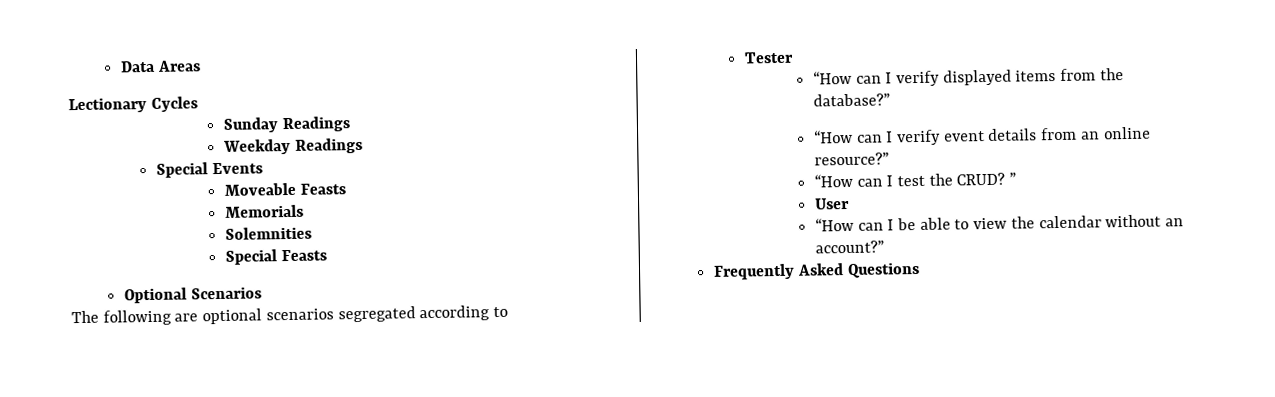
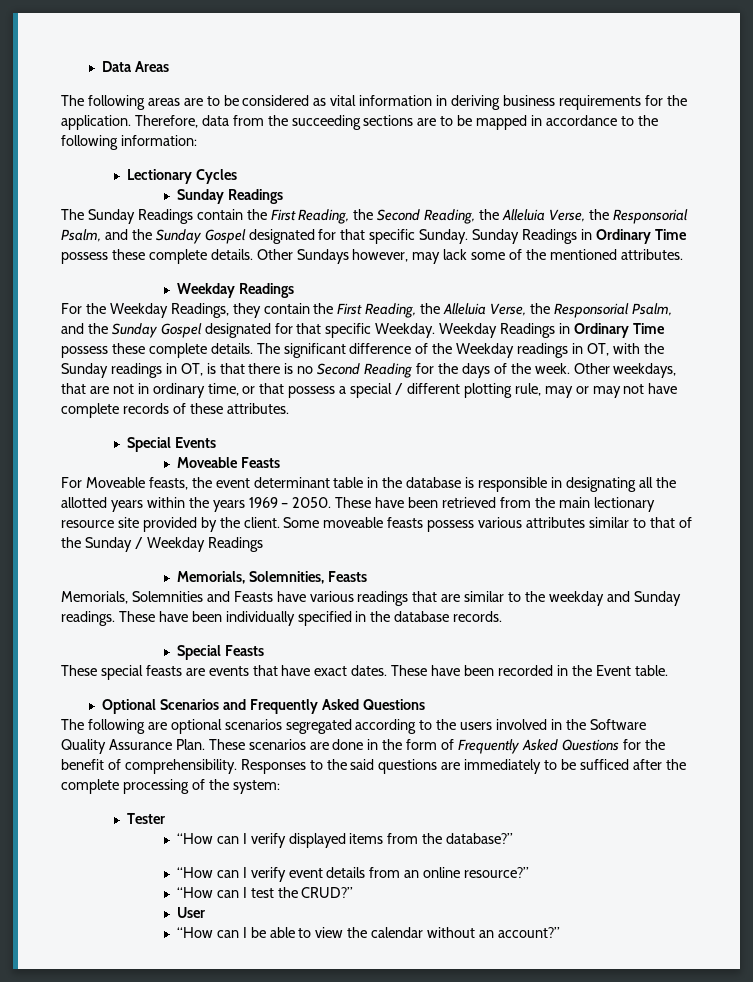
[68,96,198,114] [222,116,351,133] [222,137,363,155] [156,162,263,178] [223,182,346,196] [224,204,304,218] [224,226,312,240] [224,249,327,265] [124,286,262,304] Lectionary Cycles // Sunday Readings // Weekday Readings // Special Events // Moveable Feasts // Memorials // Solemnities // Special Feasts // Optional Scenarios -> [61,95,687,110] [61,115,658,130] [61,135,197,150] [126,169,237,184] [176,189,283,204] [61,209,688,224] [61,229,687,244] [61,249,683,264] [176,283,294,298] [61,303,672,318] [61,323,665,338] [61,343,664,358] [61,363,677,378] [61,383,678,398] [61,403,289,418] [126,437,216,452] [176,457,280,468] [61,477,676,492] [61,497,655,512] [61,517,692,532] [61,537,263,552] [176,571,367,584] [61,591,681,606] [61,611,503,626] [176,645,264,660] [61,665,668,680] [101,699,425,714] The following areas are to be considered as vital information in deriving business requirements for the application. Therefore, data from the succeeding sections are to be mapped in accordance to the following information: // Lectionary Cycles // Sunday Readings // The Sunday Readings contain the First Reading, the Second Reading, the Alleluia Verse, the Responsorial Psalm, and the Sunday Gospel designated for that specific Sunday. Sunday Readings in Ordinary Time possess these complete details. Other Sundays however, may lack some of the mentioned attributes. // Weekday Readings // For the Weekday Readings, they contain the First Reading, the Alleluia Verse, the Responsorial Psalm, and the Sunday Gospel designated for that specific Weekday. Weekday Readings in Ordinary Time possess these complete details. The significant difference of the Weekday readings in OT, with the Sunday readings in OT, is that there is no Second Reading for the days of the week. Other weekdays, that are not in ordinary time, or that possess a special / different plotting rule, may or may not have complete records of these attributes. // Special Events // Moveable Feasts // For Moveable feasts, the event determinant table in the database is responsible in designating all the allotted years within the years 1969 – 2050. These have been retrieved from the main lectionary resource site provided by the client. Some moveable feasts possess various attributes similar to that of the Sunday / Weekday Readings // Memorials, Solemnities, Feasts // Memorials, Solemnities and Feasts have various readings that are similar to the weekday and Sunday readings. These have been individually specified in the database records. // Special Feasts // These special feasts are events that have exact dates. These have been recorded in the Event table. // Optional Scenarios and Frequently Asked Questions
(509, 312) none -> [436,719,646,730] [61,739,665,754] [61,759,686,774] [61,779,280,794] the users involved in the Software Quality Assurance Plan. These scenarios are done in the form of Frequently Asked Questions for the benefit of comprehensibility. Responses to the said questions are immediately to be sufficed after the complete processing of the system:
[956,172,1017,186] CRUD? ” -> [301,887,354,898] CRUD?”
[713,261,920,280] // Frequently Asked Questions -> (560, 932) none

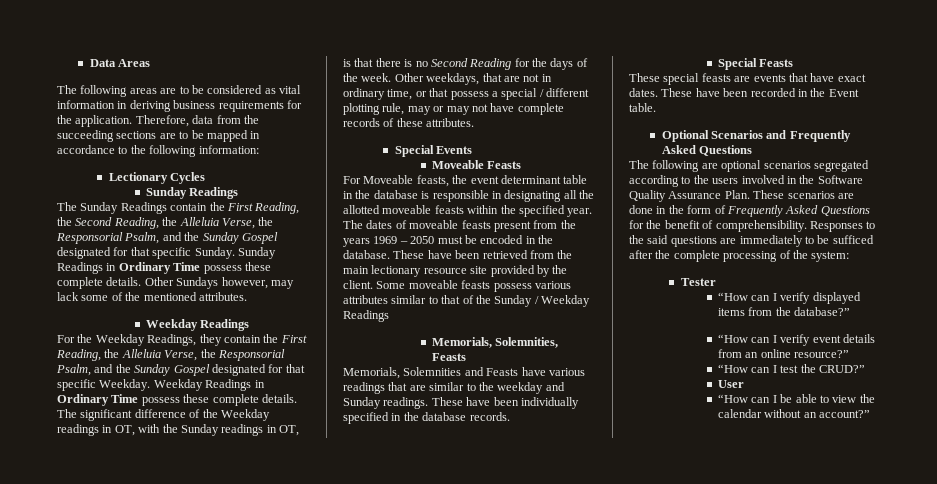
[110,497,332,512] years within the years 1969 – 2050. -> [382,205,593,217] [343,220,576,232] [343,235,553,247] [343,250,390,259] moveable feasts within the specified year. The dates of moveable feasts present from the years 1969 – 2050 must be encoded in the database.

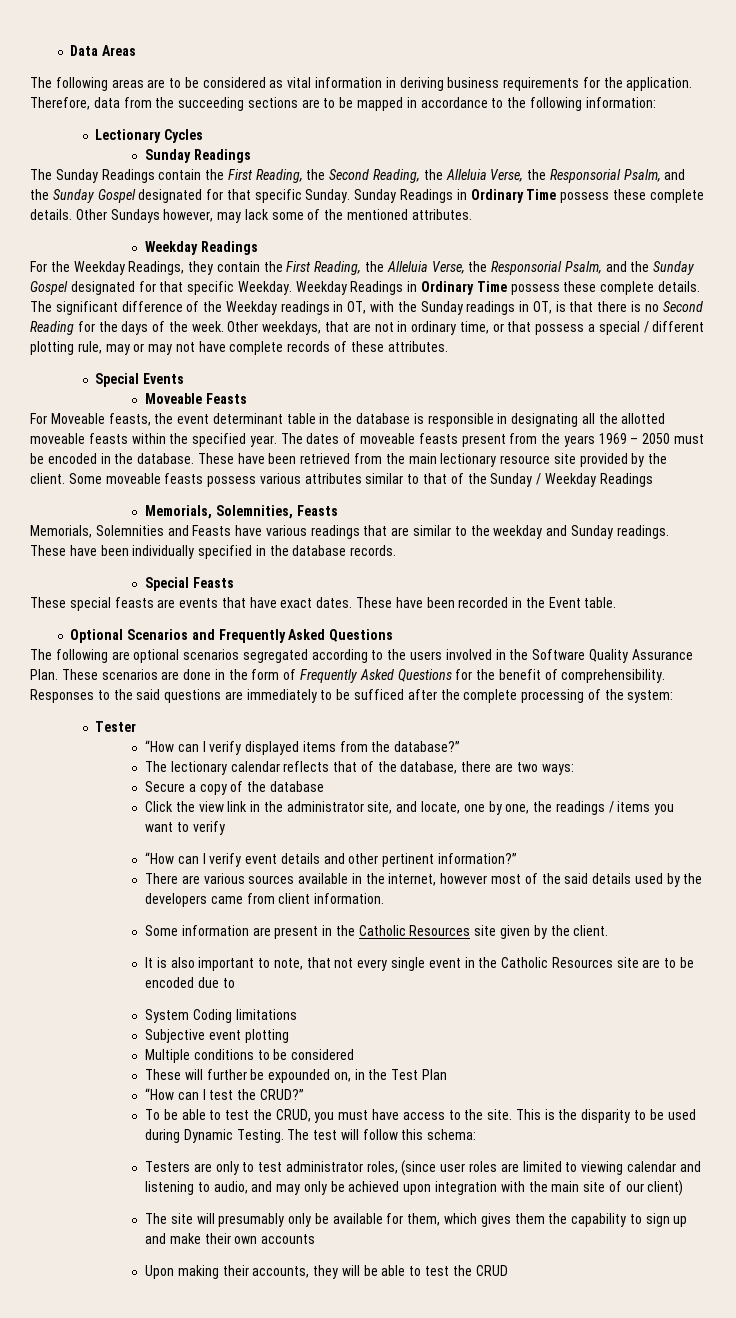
(851, 311) none -> [144,761,574,775] [144,781,324,795] [144,801,675,815] [144,821,225,835] // The lectionary calendar reflects that of the database, there are two ways: // Secure a copy of the database // Click the view link in the administrator site, and locate, one by one, the readings / items you want to verify
[718,349,850,358] from an online resource?” -> [323,853,517,867] [144,873,703,887] [144,893,385,907] [144,925,609,939] [144,957,695,971] [144,977,235,988] [144,1009,297,1023] [144,1029,289,1043] [144,1049,355,1063] [144,1069,447,1083] and other pertinent information?” // There are various sources available in the internet, however most of the said details used by the developers came from client information. // Some information are present in the Catholic Resources site given by the client. // It is also important to note, that not every single event in the Catholic Resources site are to be encoded due to // System Coding limitations // Subjective event plotting // Multiple conditions to be considered // These will further be expounded on, in the Test Plan
[718,380,745,388] [718,394,875,403] [718,409,871,418] User // “How can I be able to view the calendar without an account?” -> [144,1109,696,1123] [144,1129,477,1143] [144,1160,701,1176] [144,1180,684,1196] [144,1213,688,1227] [144,1233,316,1244] [144,1265,508,1279] To be able to test the CRUD, you must have access to the site. This is the disparity to be used during Dynamic Testing. The test will follow this schema: // Testers are only to test administrator roles, (since user roles are limited to viewing calendar and listening to audio, and may only be achieved upon integration with the main site of our client) // The site will presumably only be available for them, which gives them the capability to sign up and make their own accounts // Upon making their accounts, they will be able to test the CRUD

